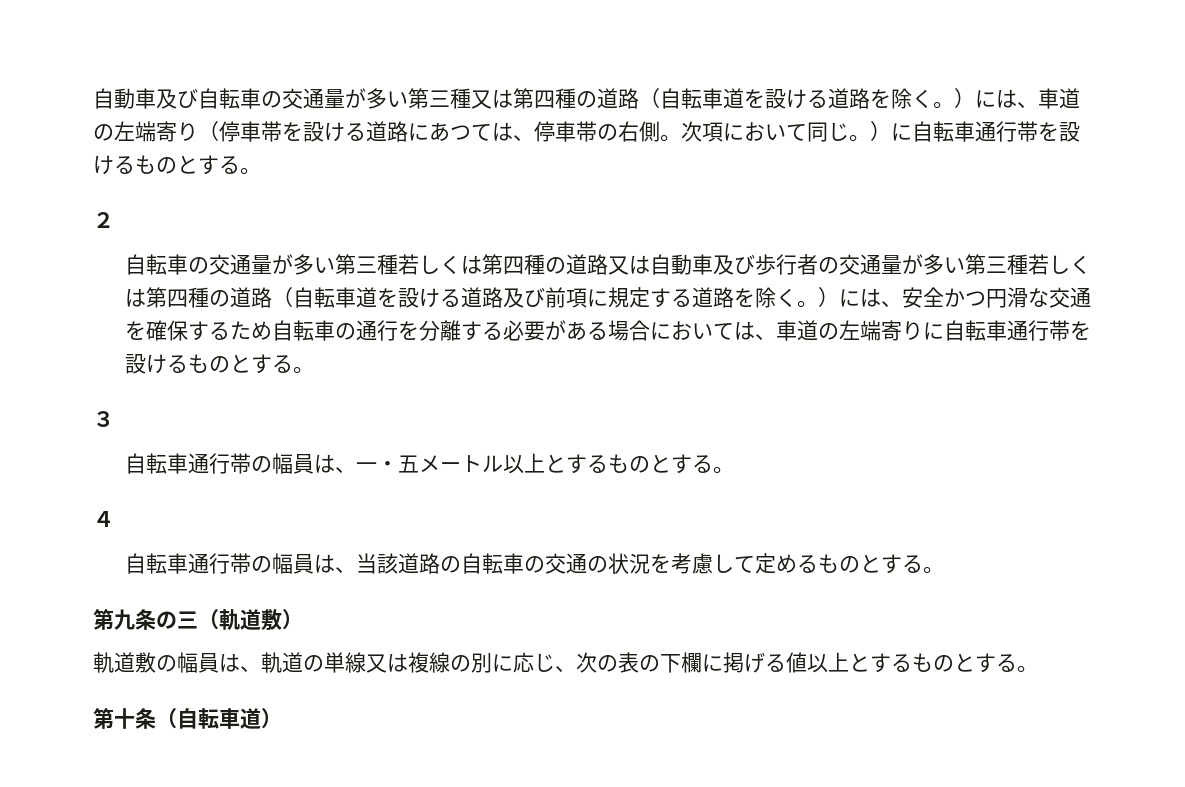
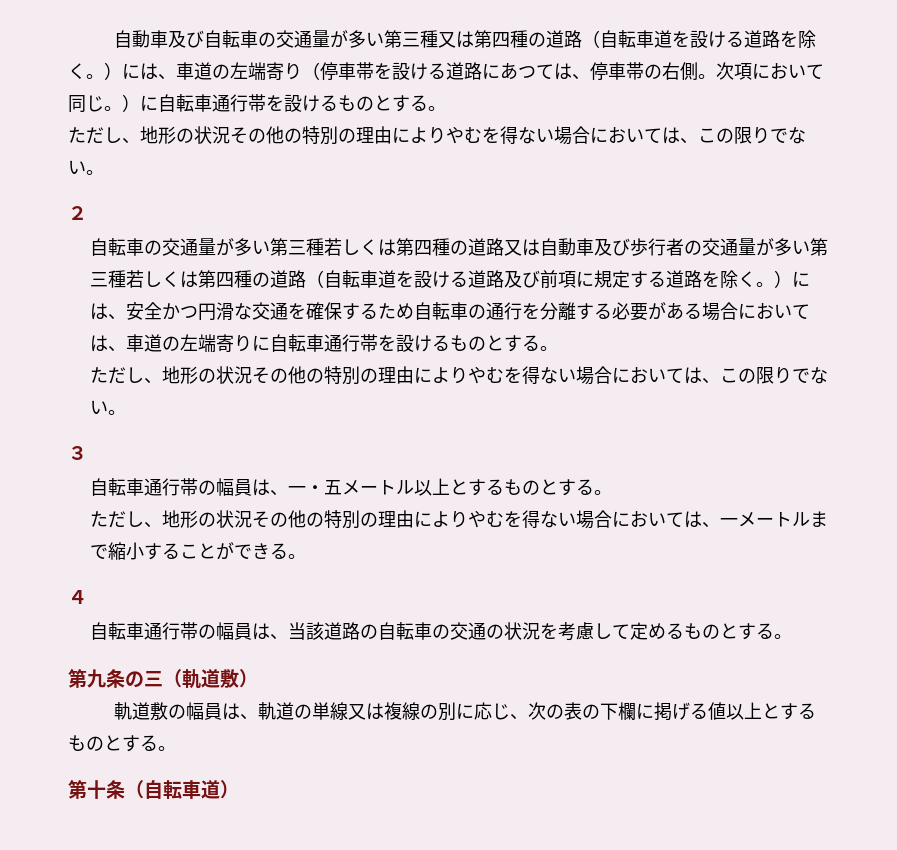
(261, 171) none -> [68,126,806,145] [68,160,104,175] // ただし、地形の状況その他の特別の理由によりやむを得ない場合においては、この限りでない。
(315, 370) none -> [89,366,828,385] [89,400,126,415] // ただし、地形の状況その他の特別の理由によりやむを得ない場合においては、この限りでない。
(735, 470) none -> [89,510,828,529] [89,542,306,560] // ただし、地形の状況その他の特別の理由によりやむを得ない場合においては、一メートルまで縮小することができる。

